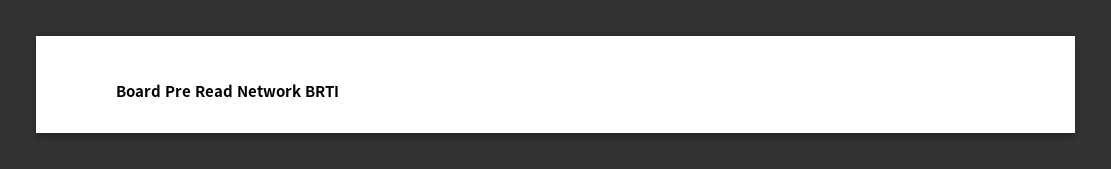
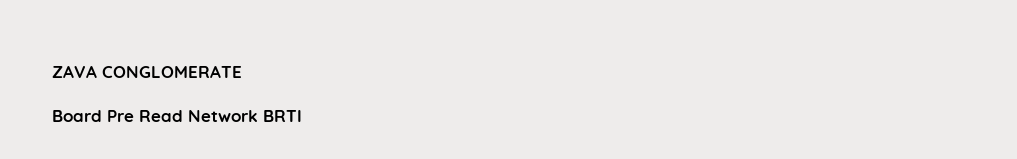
(116, 90) none -> [52,65,242,78] ZAVA CONGLOMERATE //

